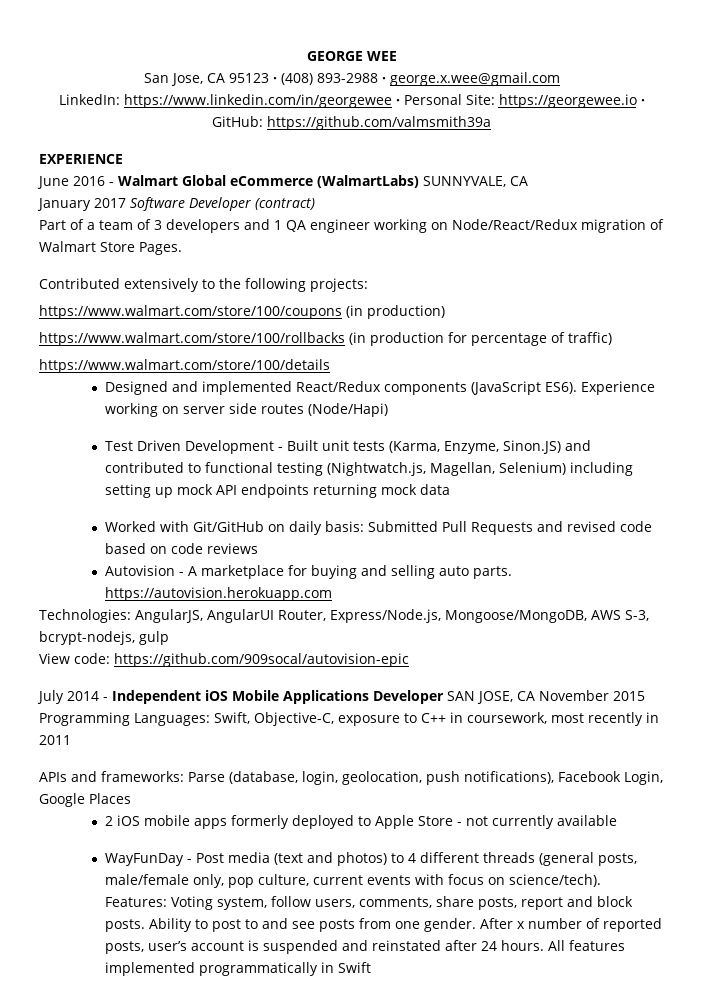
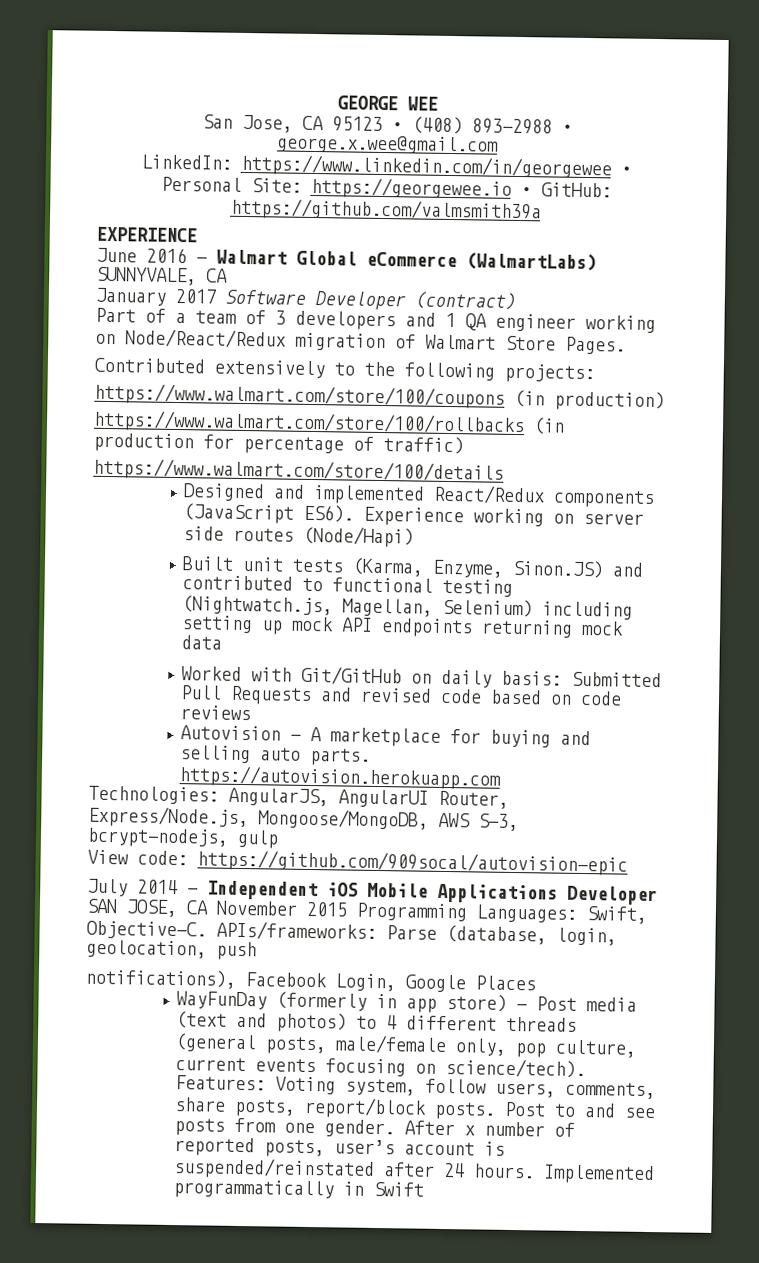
[104,440,283,454] Test Driven Development - -> (415, 536) none
[254,712,659,726] [39,735,71,745] [39,771,184,782] Objective-C, exposure to C++ in coursework, most recently in 2011 // APIs and frameworks: -> [86,920,377,941] Objective-C. APIs/frameworks:
(460, 778) none -> (257, 951) //
[104,815,617,829] [104,853,184,866] 2 iOS mobile apps formerly deployed to Apple Store - not currently available // WayFunDay -> [176,991,508,1013] WayFunDay (formerly in app store)
[414,874,484,885] with focus -> [325,1058,407,1077] focusing
[520,896,633,910] [104,918,241,932] report and block posts. Ability to post -> [304,1096,547,1120] report/block posts. Post
[262,940,625,954] [104,962,195,976] suspended and reinstated after 24 hours. All features implemented -> [173,1157,656,1185] suspended/reinstated after 24 hours. Implemented

